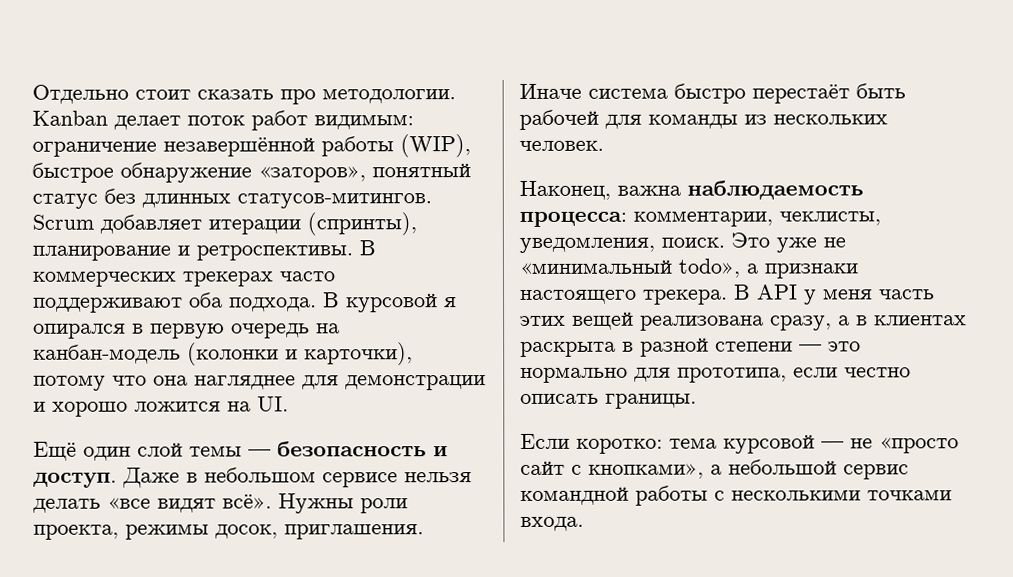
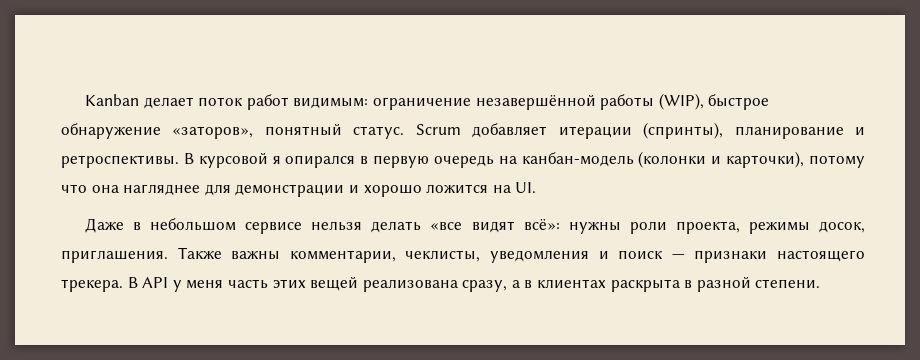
[32,84,456,105] Отдельно стоит сказать про методологии. -> (85, 100) none
[32,188,432,209] статус без длинных статусов-митингов. -> [353,126,405,139] статус.
[32,271,335,287] [33,292,340,313] коммерческих трекерах часто поддерживают оба подхода. В -> (194, 158) none
[33,441,448,461] [33,472,117,488] Ещё один слой темы — безопасность и доступ. -> (537, 187) none
[222,493,354,514] всё». Нужны -> [523,219,621,234] всё»: нужны
[519,83,906,104] [519,109,888,130] [519,140,604,151] [519,180,864,200] [519,211,881,227] [519,232,846,253] [519,258,758,278] Иначе система быстро перестаёт быть рабочей для команды из нескольких человек. // Наконец, важна наблюдаемость процесса: комментарии, чеклисты, уведомления, поиск. Это уже не «минимальный todo», а -> [177,247,685,263] Также важны комментарии, чеклисты, уведомления и поиск —
[715,341,861,352] [520,367,911,383] [520,393,697,409] [520,433,959,454] [520,459,909,480] [520,485,952,506] [520,516,584,531] степени — это нормально для прототипа, если честно описать границы. // Если коротко: тема курсовой — не «просто сайт с кнопками», а небольшой сервис командной работы с несколькими точками входа. -> [755,279,821,288] степени.

